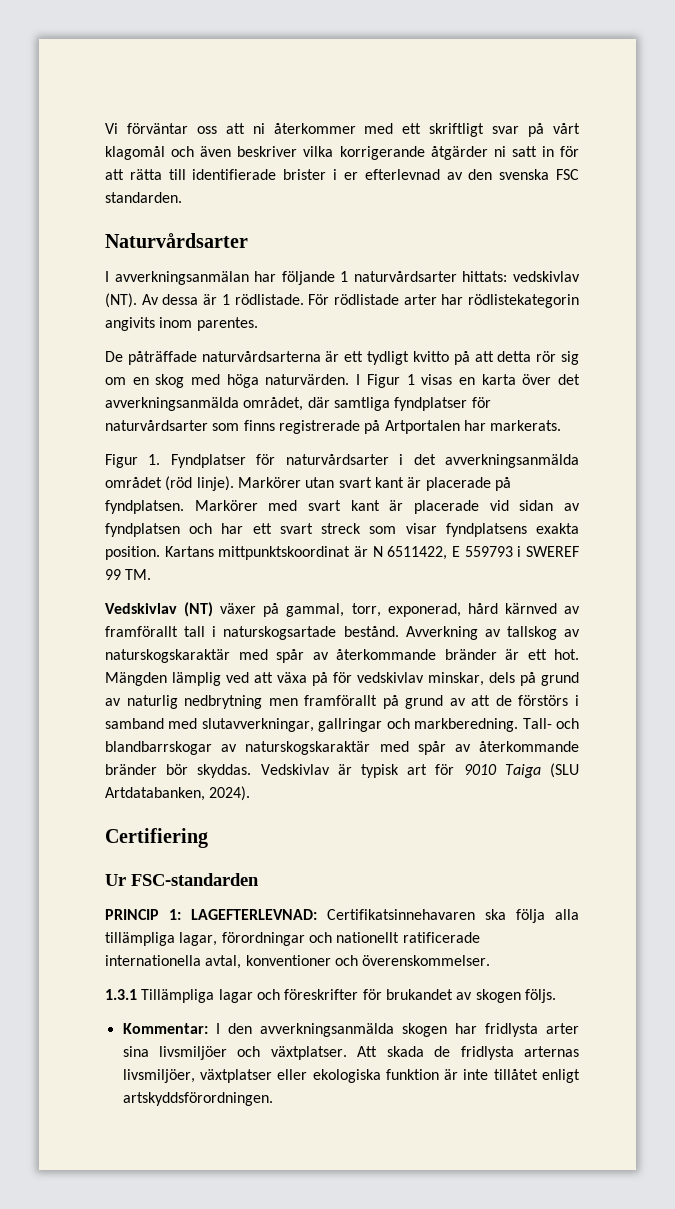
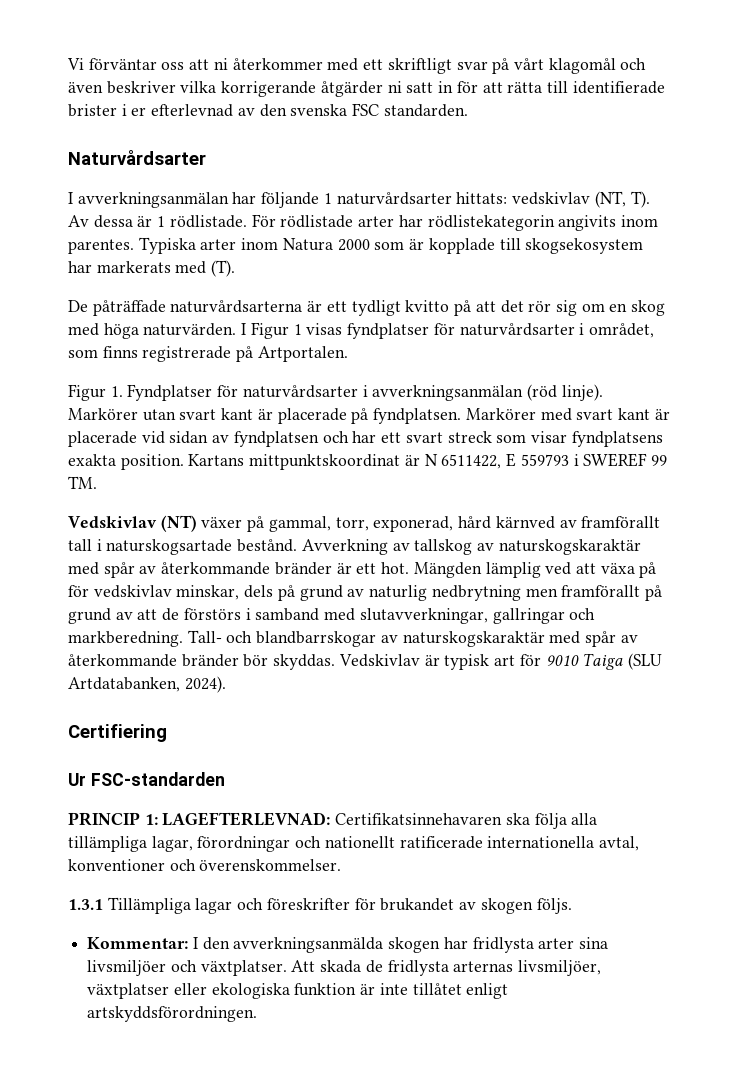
[105,293,137,308] (NT). -> [594,191,650,208] (NT, T).
(258, 324) none -> [138,237,644,254] [68,260,236,277] Typiska arter inom Natura 2000 som är kopplade till skogsekosystem har markerats med (T).
[497,351,532,362] detta -> [500,300,524,313] det
[458,374,580,385] [105,397,390,411] en karta över det avverkningsanmälda området, där samtliga -> (343, 329) none
(208, 425) none -> [579,323,654,338] i området,
[384,420,562,434] Artportalen har markerats. -> [257,346,348,362] Artportalen.
[413,454,579,468] [105,477,162,488] det avverkningsanmälda området -> [372,385,524,401] avverkningsanmälan

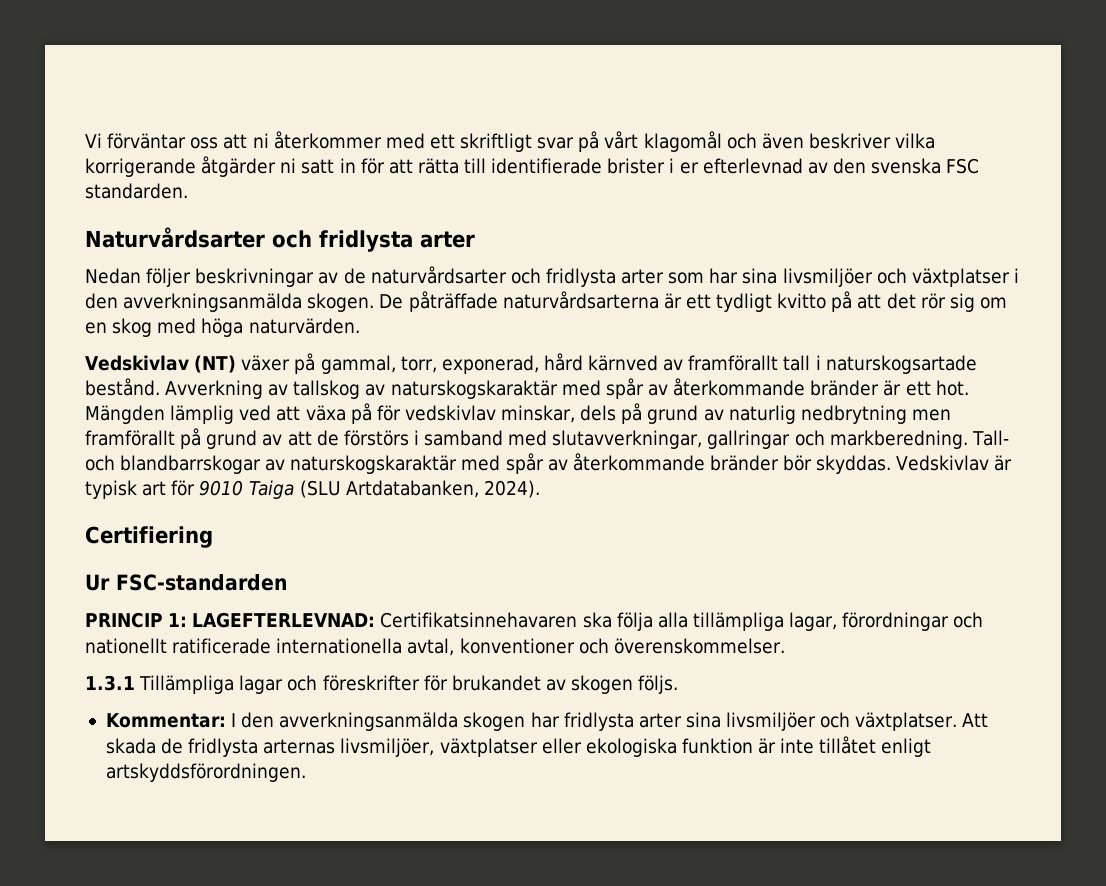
[68,191,650,208] [68,214,658,231] [68,237,644,254] [68,260,236,277] // I avverkningsanmälan har följande 1 naturvårdsarter hittats: vedskivlav (NT, T). Av dessa är 1 rödlistade. För rödlistade arter har rödlistekategorin angivits inom parentes. Typiska arter inom Natura 2000 som är kopplade till skogsekosystem har markerats med (T). // -> [272,230,475,252] [85,266,1019,287] [85,293,375,312] och fridlysta arter // Nedan följer beskrivningar av de naturvårdsarter och fridlysta arter som har sina livsmiljöer och växtplatser i den avverkningsanmälda skogen.
[241,322,654,339] [68,346,348,362] [68,384,603,401] [68,408,670,424] [68,431,663,447] [68,453,667,470] [68,476,97,489] I Figur 1 visas fyndplatser för naturvårdsarter i området, som finns registrerade på Artportalen. // Figur 1. Fyndplatser för naturvårdsarter i avverkningsanmälan (röd linje). Markörer utan svart kant är placerade på fyndplatsen. Markörer med svart kant är placerade vid sidan av fyndplatsen och har ett svart streck som visar fyndplatsens exakta position. Kartans mittpunktskoordinat är N 6511422, E 559793 i SWEREF 99 TM. -> (360, 326) none

